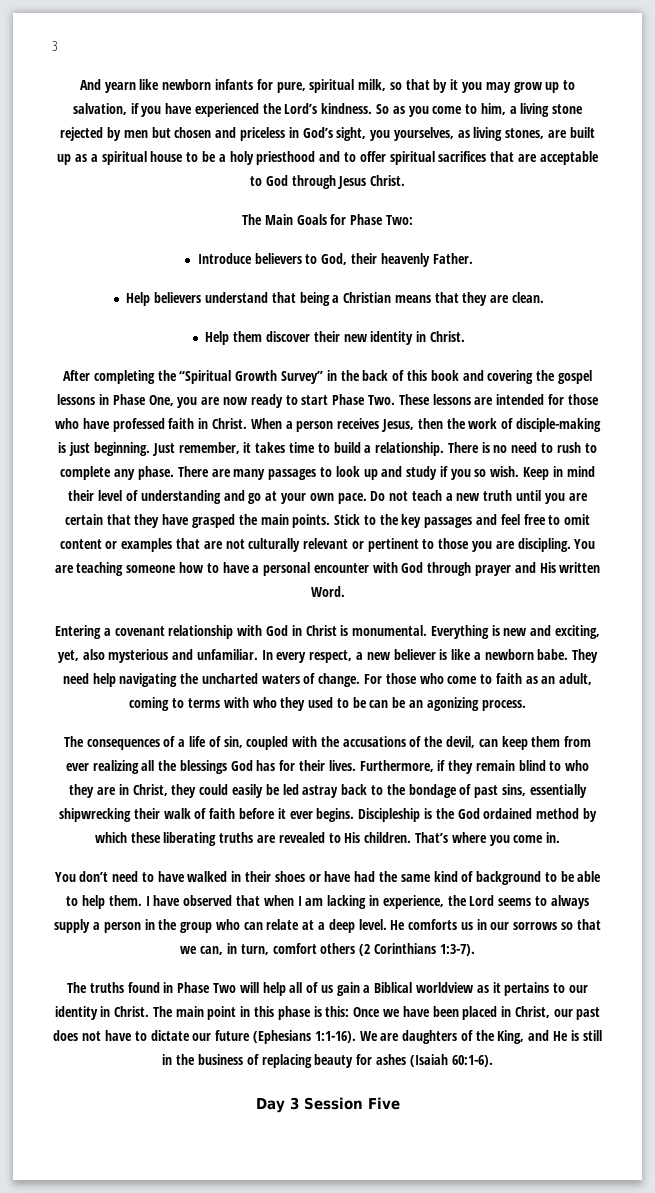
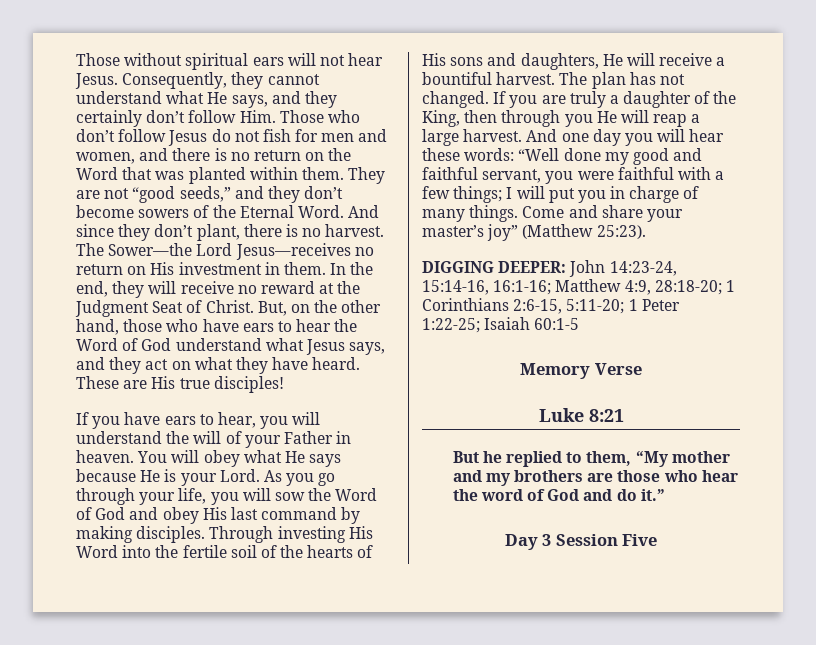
[52,41,58,51] [79,79,576,93] [72,103,584,117] [60,127,595,141] [57,151,599,165] [249,175,406,189] [242,214,413,225] [197,253,473,267] [126,292,544,306] [205,331,465,345] [63,370,592,384] [57,394,599,408] [55,418,601,432] [58,442,597,456] [60,466,595,480] [68,490,588,504] [64,514,591,528] [59,538,596,552] [54,562,601,576] [310,586,345,597] [55,625,600,639] [57,649,599,663] [62,673,593,687] [129,697,526,711] [63,736,592,750] [65,760,590,774] [69,784,587,798] [59,808,597,822] [94,832,561,846] [54,871,602,885] [66,895,589,909] [54,919,601,933] [180,943,475,956] [67,982,588,996] [54,1006,601,1020] [53,1030,602,1044] [162,1054,493,1068] 3 // And yearn like newborn infants for pure, spiritual milk, so that by it you may grow up to salvation, if you have experienced the Lord’s kindness. So as you come to him, a living stone rejected by men but chosen and priceless in God’s sight, you yourselves, as living stones, are built up as a spiritual house to be a holy priesthood and to offer spiritual sacrifices that are acceptable to God through Jesus Christ. // The Main Goals for Phase Two: // Introduce believers to God, their heavenly Father. // Help believers understand that being a Christian means that they are clean. // Help them discover their new identity in Christ. // After completing the “Spiritual Growth Survey” in the back of this book and covering the gospel lessons in Phase One, you are now ready to start Phase Two. These lessons are intended for those who have professed faith in Christ. When a person receives Jesus, then the work of disciple-making is just beginning. Just remember, it takes time to build a relationship. There is no need to rush to complete any phase. There are many passages to look up and study if you so wish. Keep in mind their level of understanding and go at your own pace. Do not teach a new truth until you are certain that they have grasped the main points. Stick to the key passages and feel free to omit content or examples that are not culturally relevant or pertinent to those you are discipling. You are teaching someone how to have a personal encounter with God through prayer and His written Word. // Entering a covenant relationship with God in Christ is monumental. Everything is new and exciting, yet, also mysterious and unfamiliar. In every respect, a new believer is like a newborn babe. They need help navigating the uncharted waters of change. For those who come to faith as an adult, coming to terms with who they used to be can be an agonizing process. // The consequences of a life of sin, coupled with the accusations of the devil, can keep them from ever realizing all the blessings God has for their lives. Furthermore, if they remain blind to who they are in Christ, they could easily be led astray back to the bondage of past sins, essentially shipwrecking their walk of faith before it ever begins. Discipleship is the God ordained method by which these liberating truths are revealed to His children. That’s where you come in. // You don’t need to have walked in their shoes or have had the same kind of background to be able to help them. I have observed that when I am lacking in experience, the Lord seems to always supply a person in the group who can relate at a deep level. He comforts us in our sorrows so that we can, in turn, comfort others (2 Corinthians 1:3-7). // The truths found in Phase Two will help all of us gain a Biblical worldview as it pertains to our identity in Christ. The main point in this phase is this: Once we have been placed in Christ, our past does not have to dictate our future (Ephesians 1:1-16). We are daughters of the King, and He is still in the business of replacing beauty for ashes (Isaiah 60:1-6). -> [76,53,384,70] [75,72,320,89] [76,91,337,108] [76,110,360,127] [76,129,388,146] [76,148,352,164] [76,167,386,184] [76,186,344,203] [76,205,380,218] [76,224,385,241] [76,243,374,260] [76,262,374,275] [76,281,361,298] [75,300,382,317] [76,319,358,335] [76,338,386,355] [76,357,361,374] [76,376,284,393] [76,412,321,429] [76,431,352,448] [76,450,342,467] [76,469,336,486] [76,488,378,505] [76,507,361,524] [76,526,373,543] [76,545,374,558] [422,53,726,70] [422,72,685,89] [422,91,737,108] [422,110,701,127] [422,129,725,146] [422,148,703,165] [422,167,725,184] [422,186,700,203] [422,205,683,222] [422,224,646,241] [422,260,677,277] [422,279,735,295] [422,298,680,314] [422,317,580,333] [520,363,642,379] [538,408,624,422] [452,451,730,467] [452,470,738,486] [452,489,665,501] Those without spiritual ears will not hear Jesus. Consequently, they cannot understand what He says, and they certainly don’t follow Him. Those who don’t follow Jesus do not fish for men and women, and there is no return on the Word that was planted within them. They are not “good seeds,” and they don’t become sowers of the Eternal Word. And since they don’t plant, there is no harvest. The Sower—the Lord Jesus—receives no return on His investment in them. In the end, they will receive no reward at the Judgment Seat of Christ. But, on the other hand, those who have ears to hear the Word of God understand what Jesus says, and they act on what they have heard. These are His true disciples! // If you have ears to hear, you will understand the will of your Father in heaven. You will obey what He says because He is your Lord. As you go through your life, you will sow the Word of God and obey His last command by making disciples. Through investing His Word into the fertile soil of the hearts of His sons and daughters, He will receive a bountiful harvest. The plan has not changed. If you are truly a daughter of the King, then through you He will reap a large harvest. And one day you will hear these words: “Well done my good and faithful servant, you were faithful with a few things; I will put you in charge of many things. Come and share your master’s joy” (Matthew 25:23). // DIGGING DEEPER: John 14:23-24, 15:14-16, 16:1-16; Matthew 4:9, 28:18-20; 1 Corinthians 2:6-15, 5:11-20; 1 Peter 1:22-25; Isaiah 60:1-5 // Memory Verse // Luke 8:21 // But he replied to them, “My mother and my brothers are those who hear the word of God and do it.”

